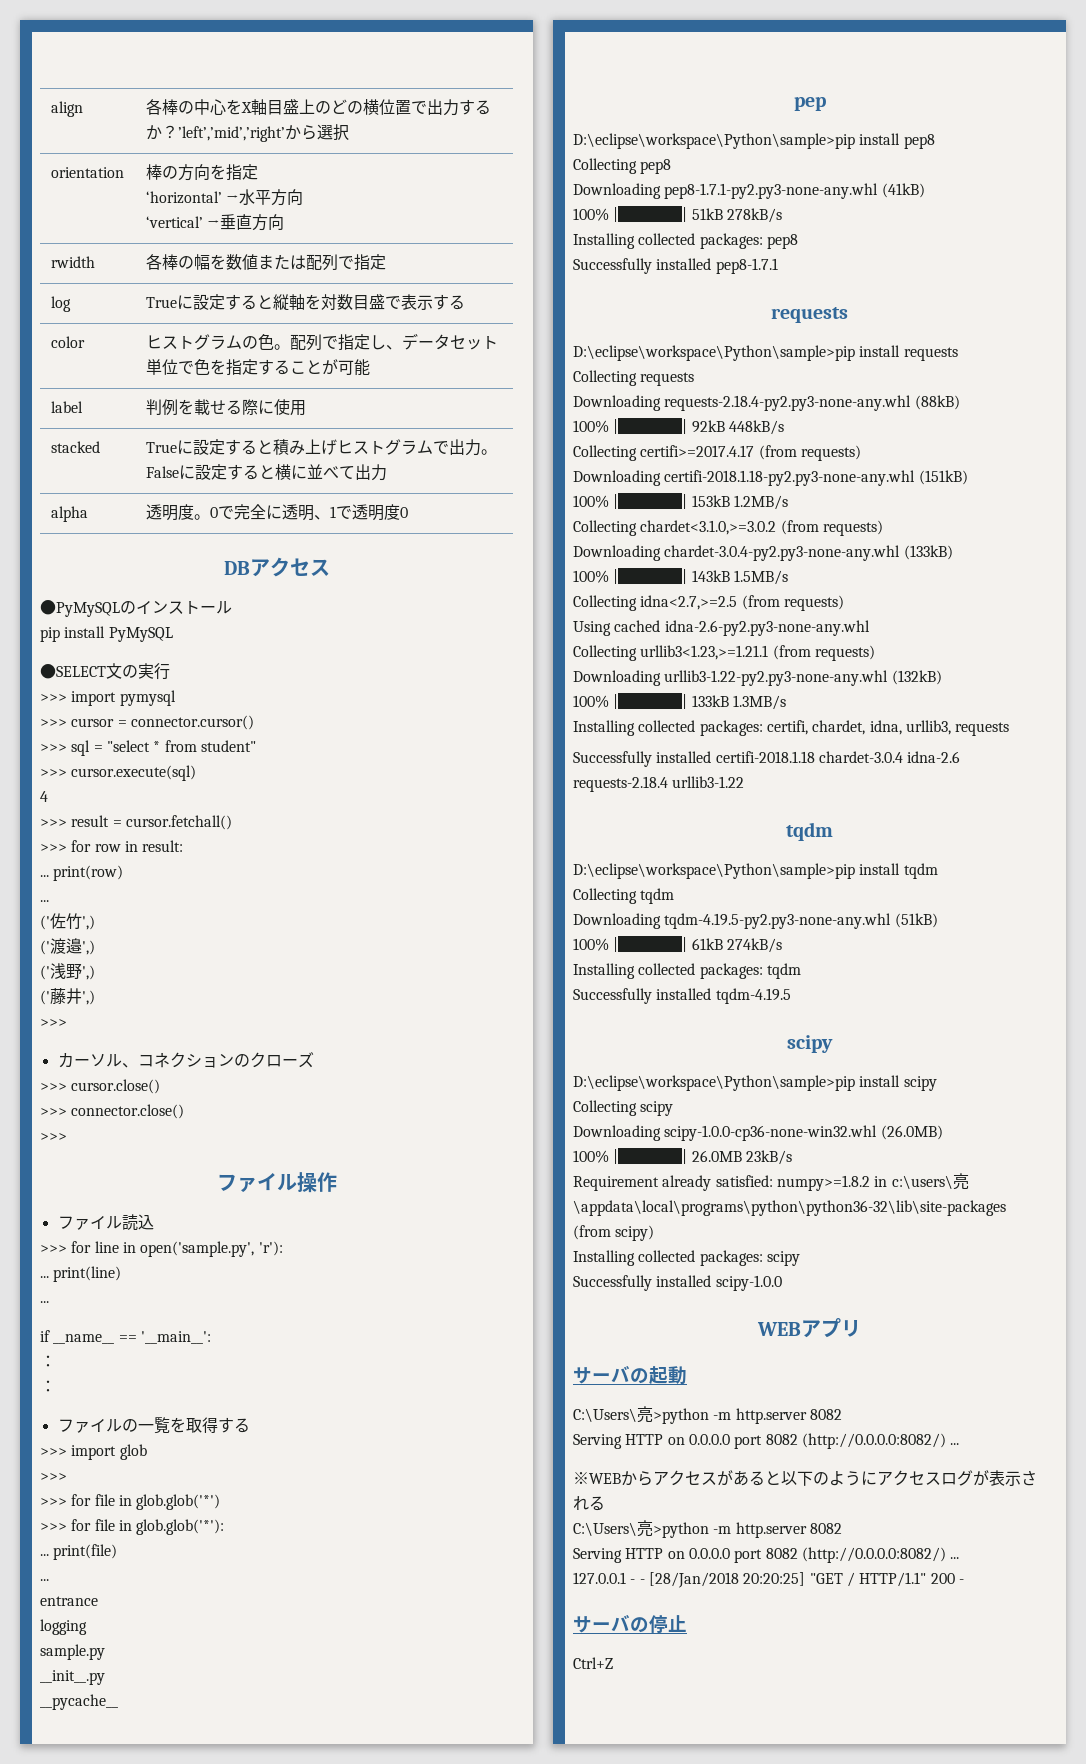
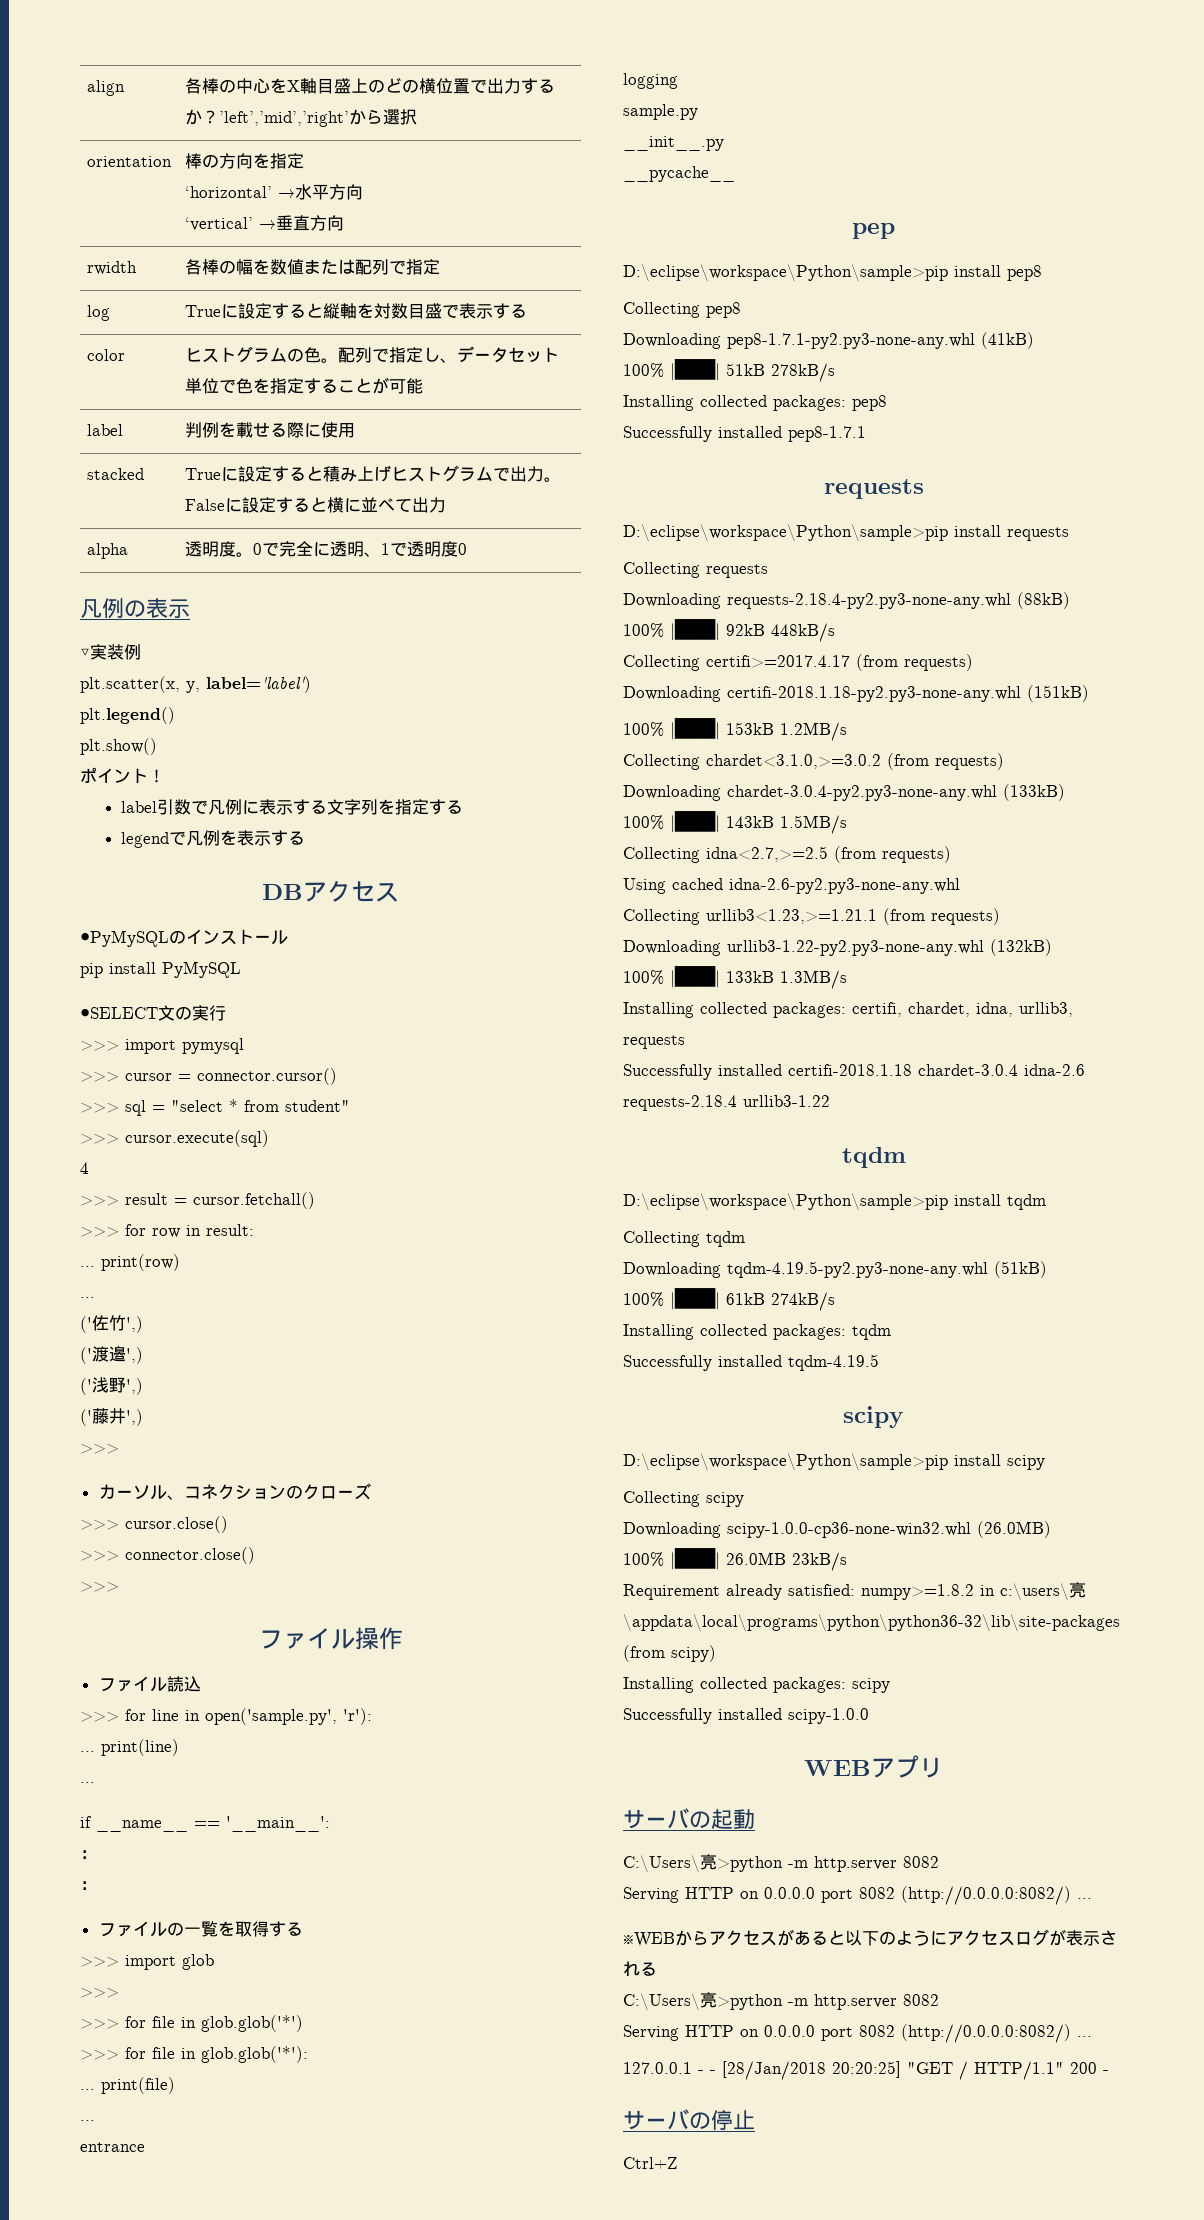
(408, 512) none -> [80,598,190,619] [80,644,141,660] [80,676,311,693] [80,707,175,724] [80,738,157,755] [80,767,165,783] [121,799,464,815] [121,830,306,848] // 凡例の表示 // ▽実装例 // plt.scatter(x, y, label='label') // plt.legend() // plt.show() // ポイント！ // label引数で凡例に表示する文字列を指定する // legendで凡例を表示する

